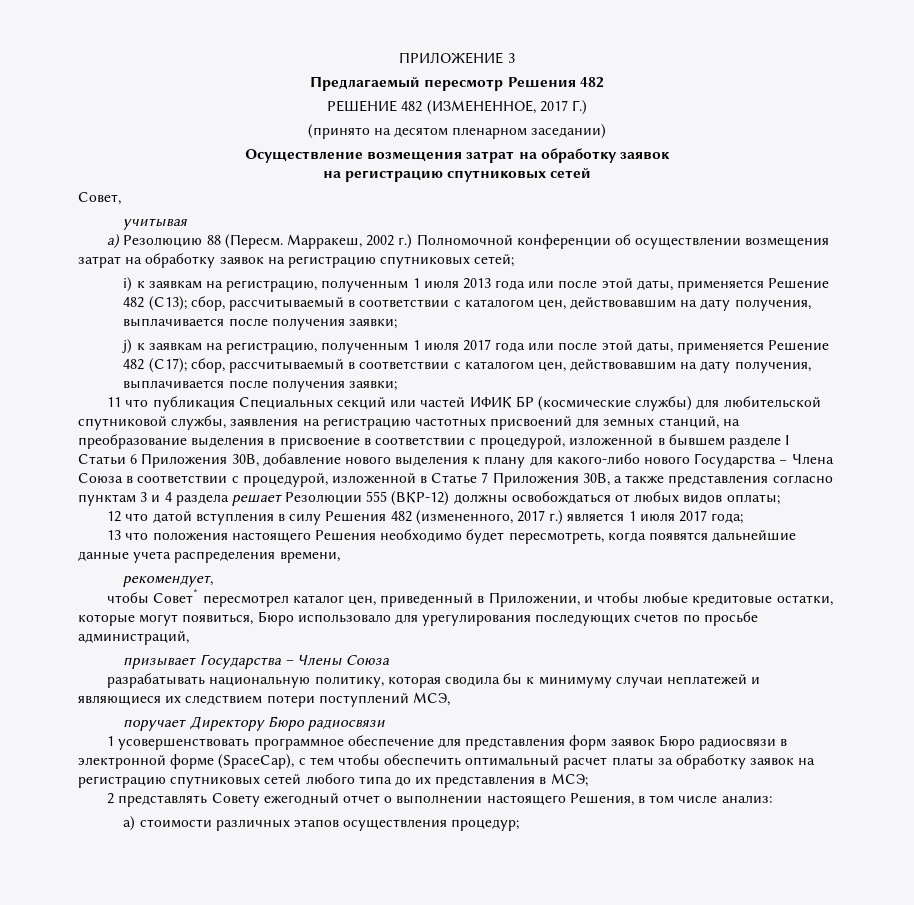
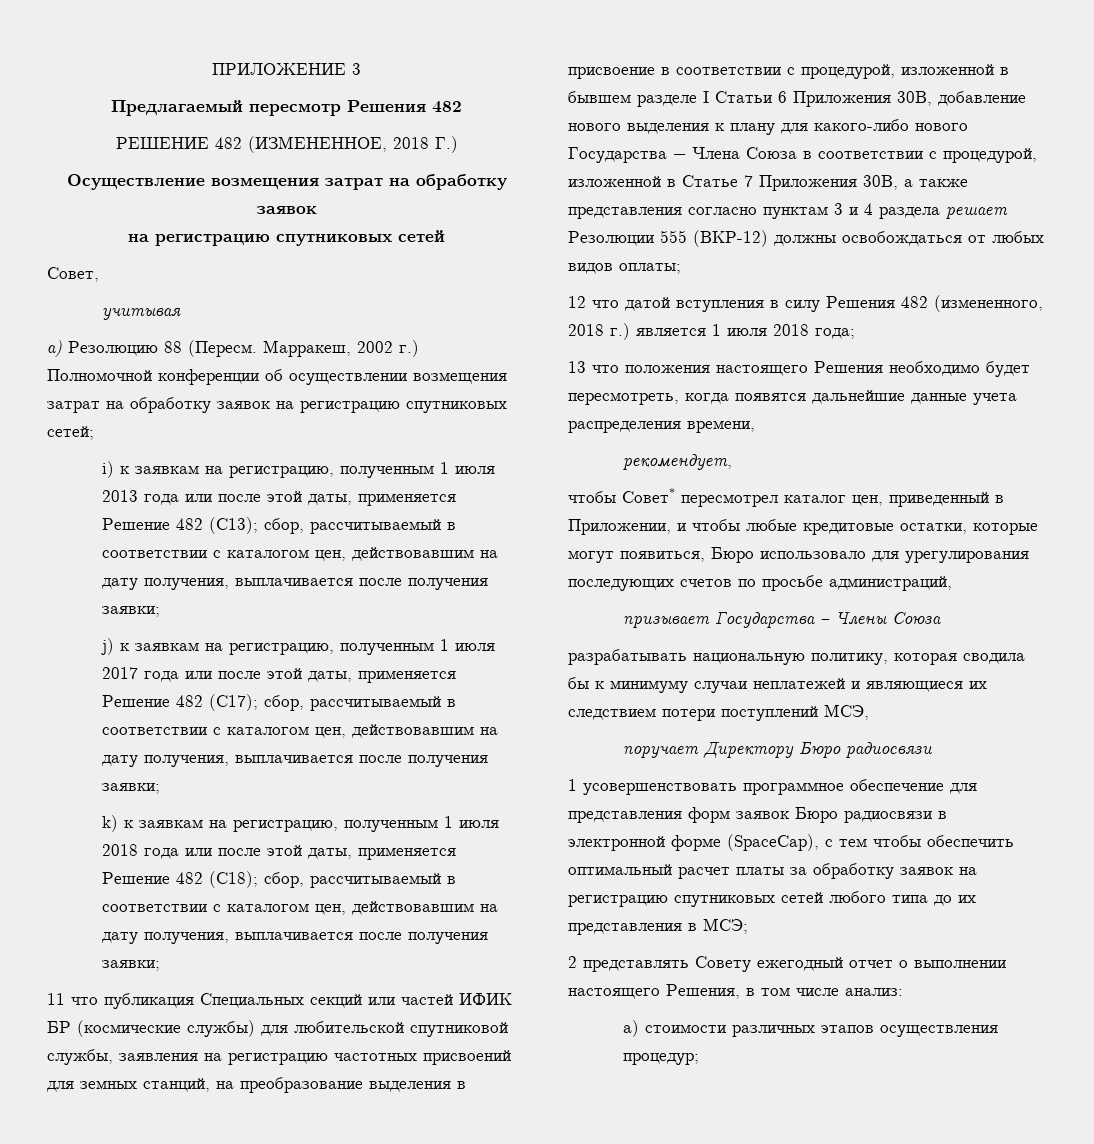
[539,100,568,112] 2017 -> [392,137,429,149] 2018
[307,124,607,139] // (принято на десятом пленарном заседании) -> (458, 144) none
(397, 386) none -> [102,815,500,832] [102,844,457,860] [102,871,457,888] [102,901,499,915] [102,932,489,944] [102,960,161,971] // k) к заявкам на регистрацию, полученным 1 июля 2018 года или после этой даты, применяется Решение 482 (C18); сбор, рассчитываемый в соответствии с каталогом цен, действовавшим на дату получения, выплачивается после получения заявки;
[516,510,545,522] 2017 -> [568,324,604,336] 2018
[678,510,707,522] 2017 -> [773,324,809,336] 2018

